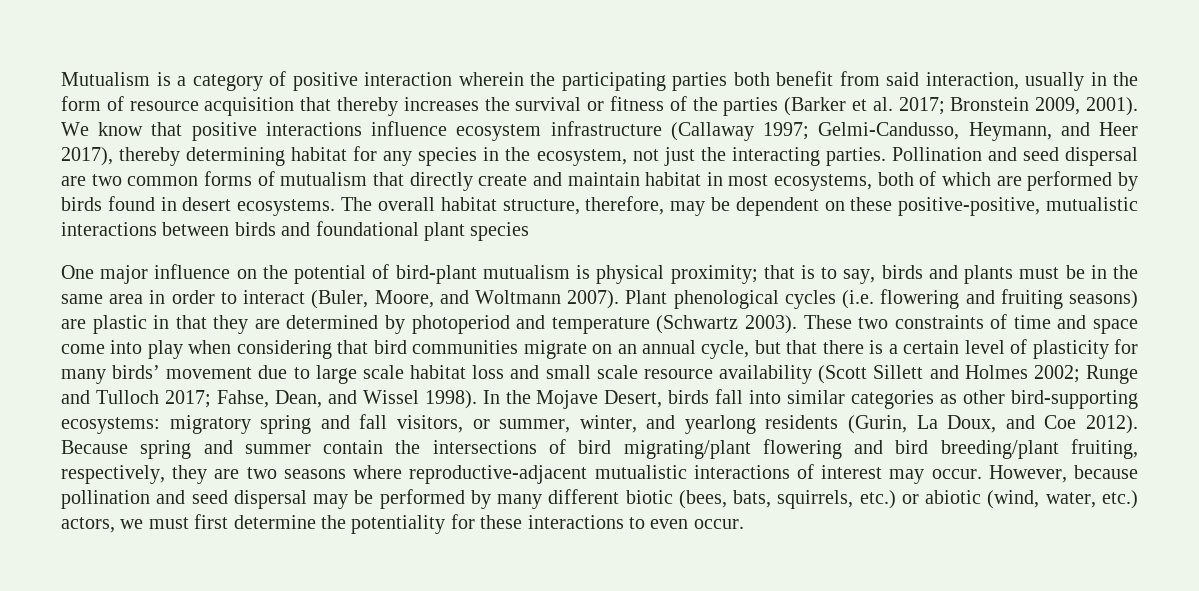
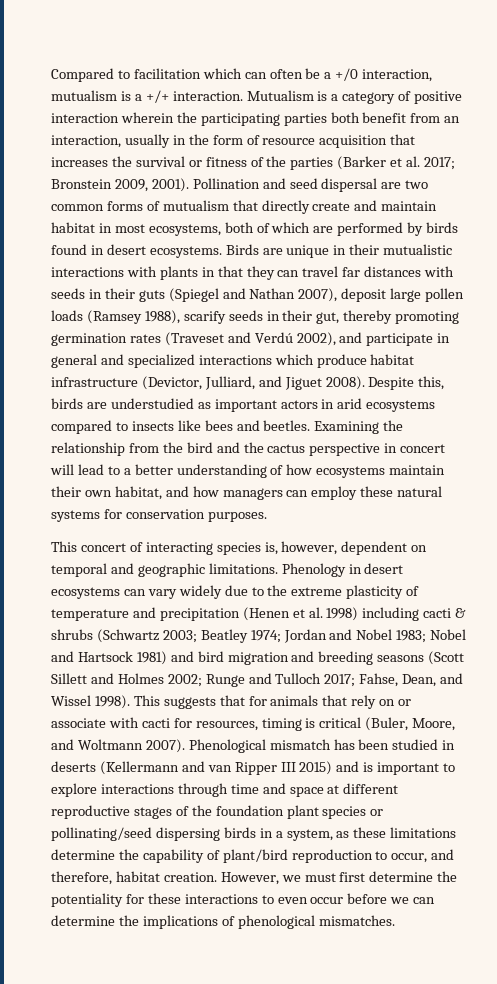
(61, 79) none -> [51,68,433,82] [51,90,243,103] Compared to facilitation which can often be a +/0 interaction, mutualism is a +/+ interaction.
[886,72,919,86] said -> [444,116,461,123] an
[337,97,399,116] thereby -> (416, 139) none
[61,121,1139,141] [61,146,886,166] We know that positive interactions influence ecosystem infrastructure (Callaway 1997; Gelmi-Candusso, Heymann, and Heer 2017), thereby determining habitat for any species in the ecosystem, not just the interacting parties. -> (189, 185) none
[341,196,1138,216] [61,221,530,241] [61,264,1139,284] [61,289,1138,309] [61,314,1138,334] [61,339,1139,359] [61,365,813,384] The overall habitat structure, therefore, may be dependent on these positive-positive, mutualistic interactions between birds and foundational plant species // One major influence on the potential of bird-plant mutualism is physical proximity; that is to say, birds and plants must be in the same area in order to interact (Buler, Moore, and Woltmann 2007). Plant phenological cycles (i.e. flowering and fruiting seasons) are plastic in that they are determined by photoperiod and temperature (Schwartz 2003). These two constraints of time and space come into play when considering that bird communities migrate on an annual cycle, but that there is a certain level of plasticity for many birds’ movement due to large scale habitat loss and small scale resource availability -> [225,244,453,258] [51,266,455,280] [51,288,465,302] [51,310,460,324] [51,332,451,346] [51,354,415,368] [51,376,445,390] [51,398,436,412] [51,420,404,434] [51,442,446,456] [50,464,446,478] [51,486,443,500] [51,509,267,522] [51,541,428,555] [51,563,404,577] [51,585,420,599] [51,607,467,621] [51,629,467,643] [51,651,425,665] Birds are unique in their mutualistic interactions with plants in that they can travel far distances with seeds in their guts (Spiegel and Nathan 2007), deposit large pollen loads (Ramsey 1988), scarify seeds in their gut, thereby promoting germination rates (Traveset and Verdú 2002), and participate in general and specialized interactions which produce habitat infrastructure (Devictor, Julliard, and Jiguet 2008). Despite this, birds are understudied as important actors in arid ecosystems compared to insects like bees and beetles. Examining the relationship from the bird and the cactus perspective in concert will lead to a better understanding of how ecosystems maintain their own habitat, and how managers can employ these natural systems for conservation purposes. // This concert of interacting species is, however, dependent on temporal and geographic limitations. Phenology in desert ecosystems can vary widely due to the extreme plasticity of temperature and precipitation (Henen et al. 1998) including cacti & shrubs (Schwartz 2003; Beatley 1974; Jordan and Nobel 1983; Nobel and Hartsock 1981) and bird migration and breeding seasons
[482,389,1138,409] [61,414,1139,434] [61,439,1139,459] [61,464,1138,484] [61,489,1139,509] [61,517,115,533] In the Mojave Desert, birds fall into similar categories as other bird-supporting ecosystems: migratory spring and fall visitors, or summer, winter, and yearlong residents (Gurin, La Doux, and Coe 2012). Because spring and summer contain the intersections of bird migrating/plant flowering and bird breeding/plant fruiting, respectively, they are two seasons where reproductive-adjacent mutualistic interactions of interest may occur. However, because pollination and seed dispersal may be performed by many different biotic (bees, bats, squirrels, etc.) or abiotic (wind, water, etc.) actors, -> [133,695,412,709] [51,717,456,731] [51,739,456,753] [51,761,456,775] [51,783,399,797] [51,805,384,819] [51,827,457,841] [51,849,455,863] [51,871,279,885] This suggests that for animals that rely on or associate with cacti for resources, timing is critical (Buler, Moore, and Woltmann 2007). Phenological mismatch has been studied in deserts (Kellermann and van Ripper III 2015) and is important to explore interactions through time and space at different reproductive stages of the foundation plant species or pollinating/seed dispersing birds in a system, as these limitations determine the capability of plant/bird reproduction to occur, and therefore, habitat creation. However,
[693,519,744,529] occur. -> [310,893,436,904] [51,915,395,929] occur before we can determine the implications of phenological mismatches.

